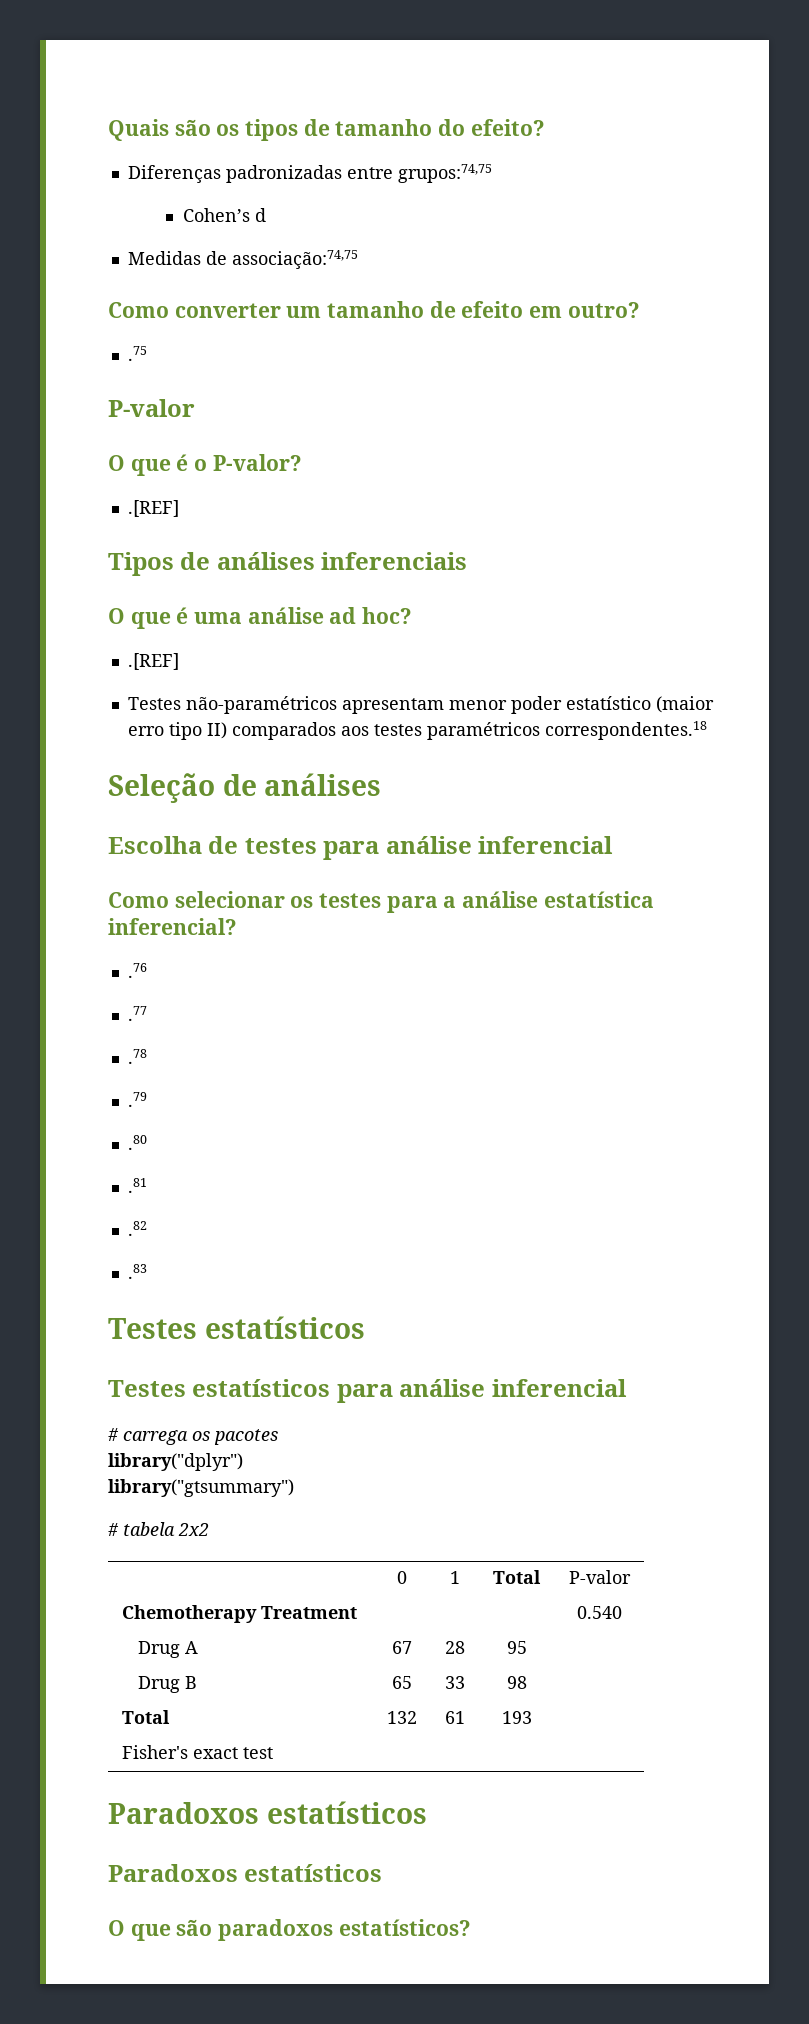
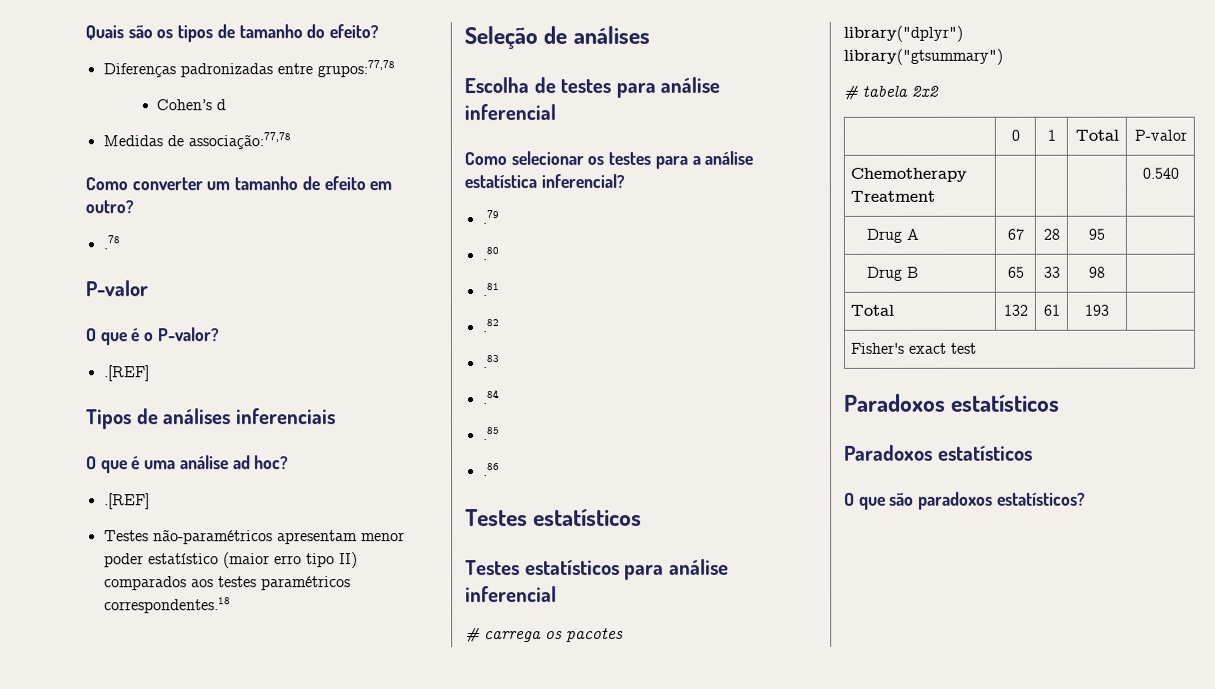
[397,164,492,183] grupos:74,75 -> [316,60,395,78] grupos:77,78
[231,250,358,269] associação:74,75 -> [187,132,291,150] associação:77,78
[127,346,147,361] .75 -> [102,235,120,250] .78
[127,963,147,978] [127,1006,147,1021] [127,1049,147,1064] // .76 // .77 // .78 -> (625, 181) none
(147, 1271) none -> [482,389,500,405] [482,427,500,441] [482,463,500,477] // .84 // .85 // .86

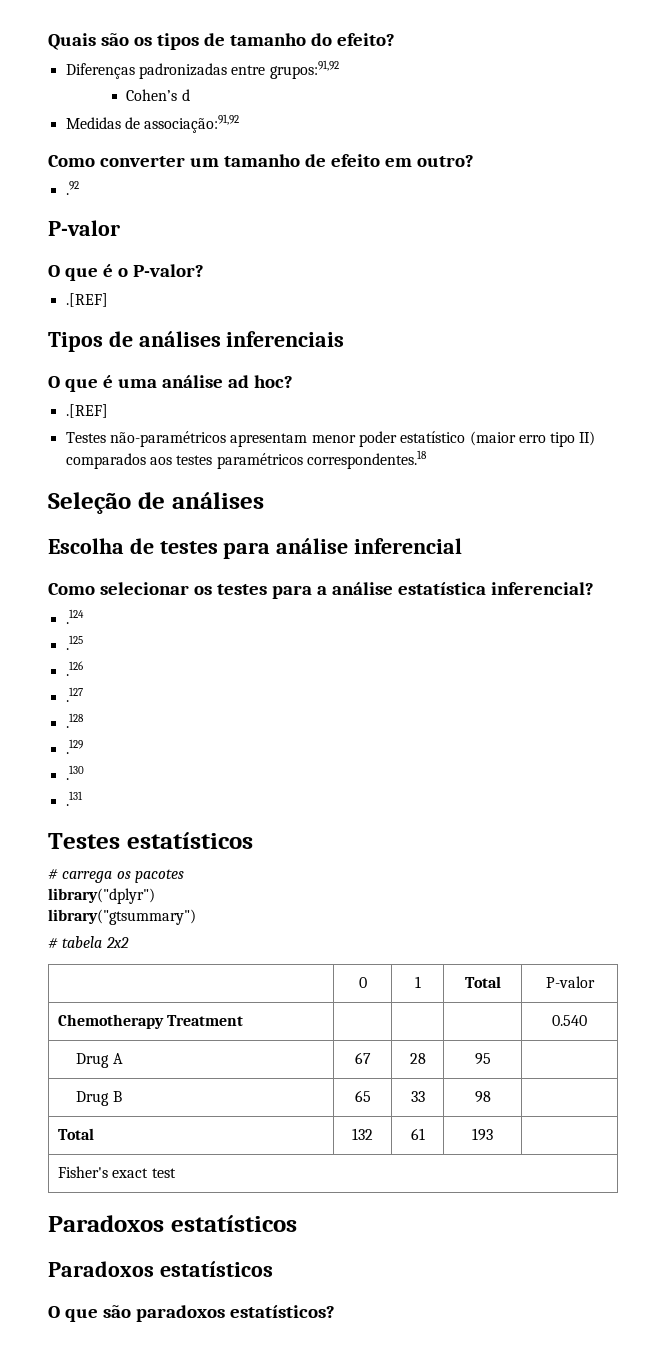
[316,60,395,78] grupos:77,78 -> [269,60,339,79] grupos:91,92
[187,132,291,150] associação:77,78 -> [144,114,240,133] associação:91,92
[102,235,120,250] .78 -> [65,181,79,195] .92
[481,210,499,225] [481,247,499,261] [481,283,499,297] [481,319,499,333] [482,355,500,369] [482,389,500,405] [482,427,500,441] [482,463,500,477] [465,508,643,527] [465,558,729,580] [465,586,557,603] .79 // .80 // .81 // .82 // .83 // .84 // .85 // .86 // Testes estatísticos // Testes estatísticos para análise inferencial -> [65,609,84,624] [65,635,83,650] [65,661,83,676] [65,687,83,702] [65,713,84,728] [65,739,83,754] [65,765,84,780] [65,791,83,806] [48,832,253,849] .124 // .125 // .126 // .127 // .128 // .129 // .130 // .131 // Testes estatísticos

